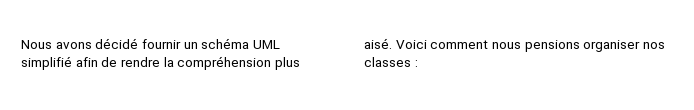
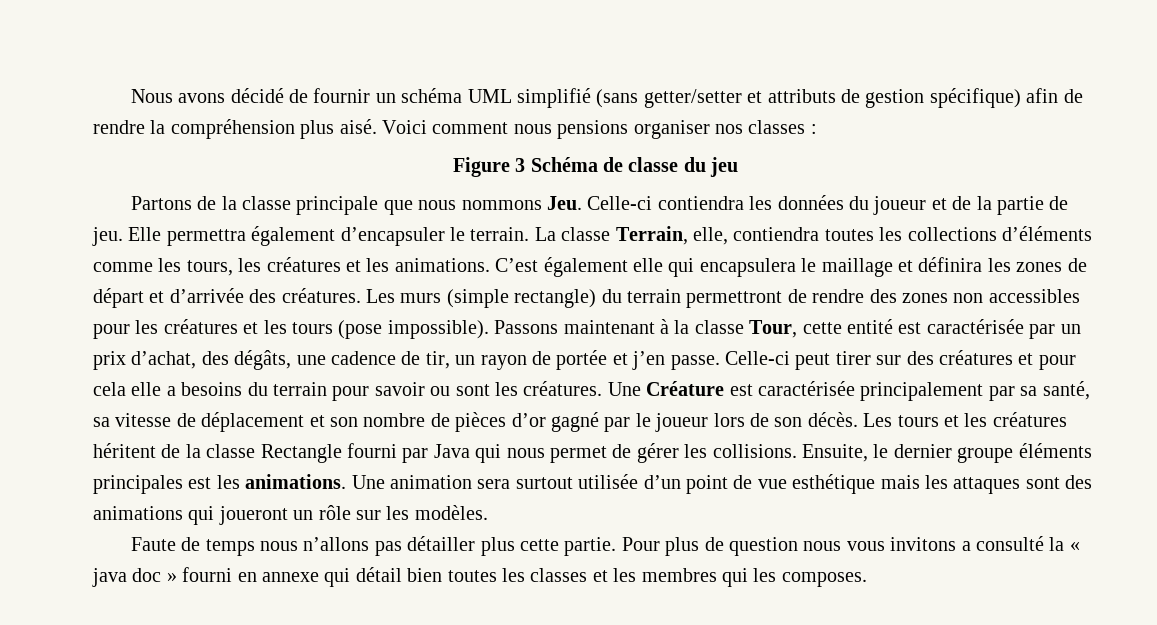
(139, 43) none -> [288,89,308,103] de
(72, 63) none -> [596,88,1021,108] (sans getter/setter et attributs de gestion spécifique)
(418, 63) none -> [452,157,739,177] [130,195,1069,215] [92,226,1092,246] [93,257,1087,277] [93,288,1080,308] [93,319,1081,339] [93,350,1076,370] [93,381,1090,401] [93,412,1067,432] [93,443,1092,463] [93,474,1093,494] [93,505,488,525] [130,536,1080,556] [92,567,867,587] // Figure 3 Schéma de classe du jeu // Partons de la classe principale que nous nommons Jeu. Celle-ci contiendra les données du joueur et de la partie de jeu. Elle permettra également d’encapsuler le terrain. La classe Terrain, elle, contiendra toutes les collections d’éléments comme les tours, les créatures et les animations. C’est également elle qui encapsulera le maillage et définira les zones de départ et d’arrivée des créatures. Les murs (simple rectangle) du terrain permettront de rendre des zones non accessibles pour les créatures et les tours (pose impossible). Passons maintenant à la classe Tour, cette entité est caractérisée par un prix d’achat, des dégâts, une cadence de tir, un rayon de portée et j’en passe. Celle-ci peut tirer sur des créatures et pour cela elle a besoins du terrain pour savoir ou sont les créatures. Une Créature est caractérisée principalement par sa santé, sa vitesse de déplacement et son nombre de pièces d’or gagné par le joueur lors de son décès. Les tours et les créatures héritent de la classe Rectangle fourni par Java qui nous permet de gérer les collisions. Ensuite, le dernier groupe éléments principales est les animations. Une animation sera surtout utilisée d’un point de vue esthétique mais les attaques sont des animations qui joueront un rôle sur les modèles. // Faute de temps nous n’allons pas détailler plus cette partie. Pour plus de question nous vous invitons a consulté la « java doc » fourni en annexe qui détail bien toutes les classes et les membres qui les composes.

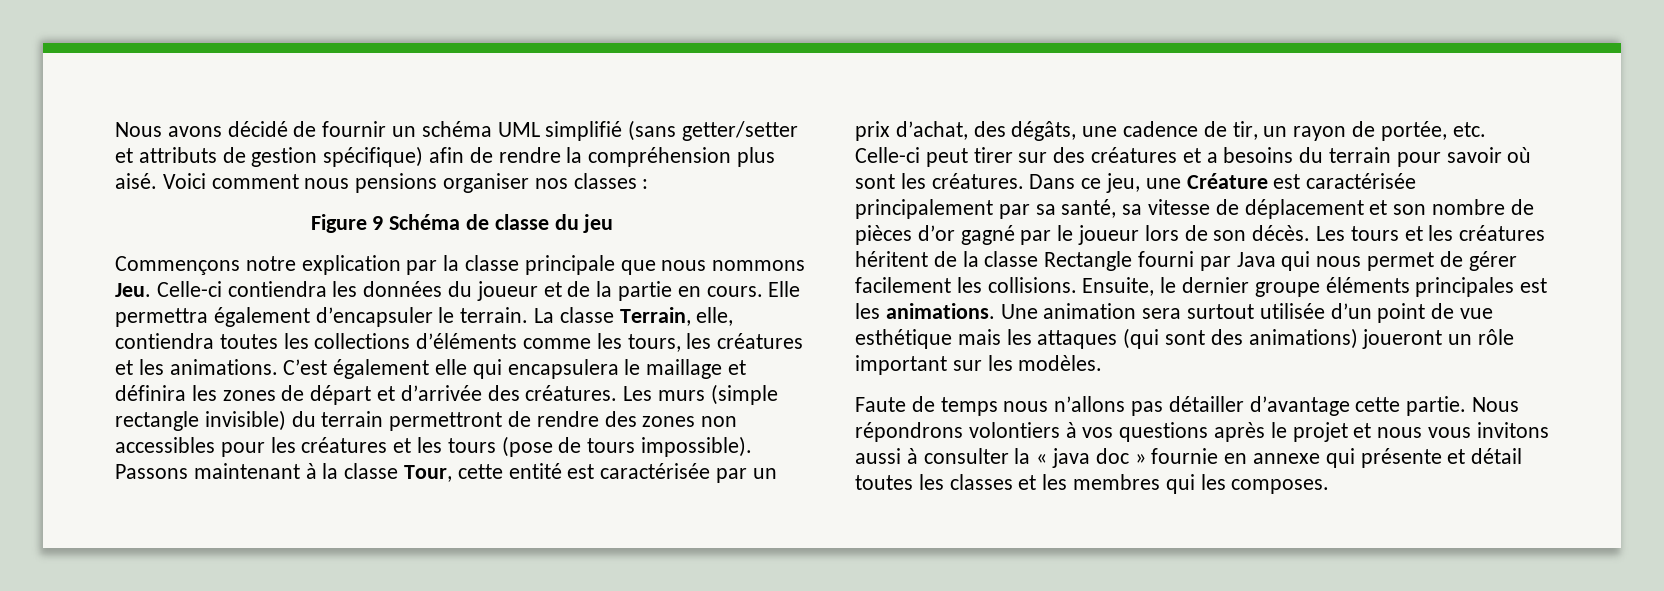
[515,158,526,172] 3 -> [372,216,384,230] 9
[130,196,217,210] Partons de -> [115,255,438,275] Commençons notre explication par
[1049,196,1069,210] [92,227,123,246] de jeu. -> [677,286,763,297] en cours.
[514,289,597,308] rectangle) -> [115,410,286,431] rectangle invisible)
(383, 329) none -> [558,437,636,453] de tours
[556,350,720,370] portée et j’en passe. -> [1380,121,1486,141] portée, etc.
[1038,355,1076,370] [93,382,162,396] pour cela elle -> (1201, 155) none
[430,386,451,396] ou -> [1507,147,1532,163] où
[607,382,641,396] Une -> [1029,173,1181,193] Dans ce jeu, une
(679, 453) none -> [855,277,951,293] facilement
(1021, 485) none -> [1123,328,1160,349] (qui
[93,506,215,525] animations qui -> [1248,328,1358,349] animations)
(351, 512) none -> [855,355,947,375] important
[480,537,515,556] plus -> [1249,396,1350,416] d’avantage
[621,536,1044,556] Pour plus de question nous vous invitons a consulté -> [1472,397,1520,412] [855,422,1549,442] [855,448,1009,464] Nous répondrons volontiers à vos questions après le projet et nous vous invitons aussi à consulter
[182,567,233,582] fourni -> [1151,448,1219,464] fournie
[355,567,443,582] détail bien -> [1360,448,1523,468] présente et détail

